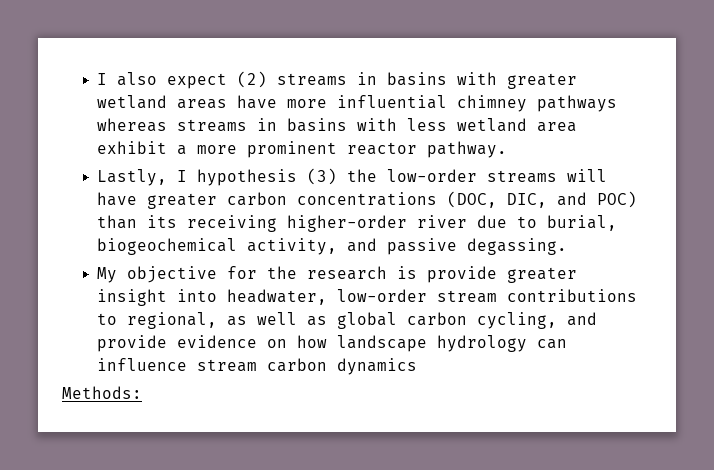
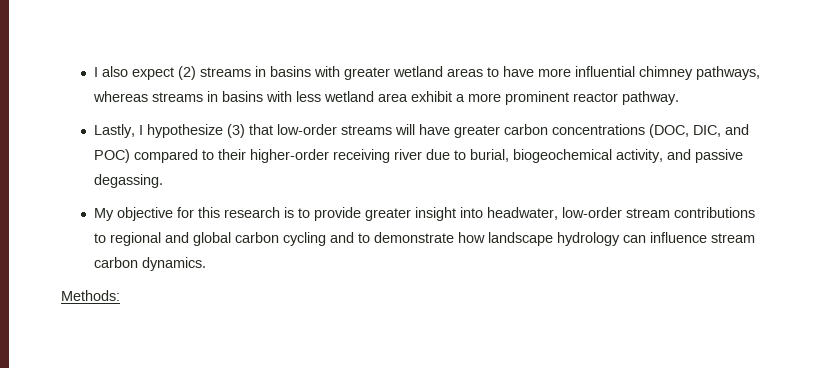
(227, 104) none -> [486,67,499,77] to
[536,95,617,112] pathways -> [695,66,760,80] pathways,
[196,168,377,186] hypothesis (3) the -> [146,124,273,138] hypothesize (3) that
[96,215,407,232] than its receiving higher-order -> [133,149,390,163] compared to their higher-order receiving
[266,266,297,279] the -> [197,207,220,218] this
(417, 272) none -> [297,208,310,218] to
[126,312,597,329] [96,335,287,352] regional, as well as global carbon cycling, and provide evidence on -> [109,232,454,246] regional and global carbon cycling and to demonstrate
[336,358,417,375] dynamics -> [141,257,206,271] dynamics.

